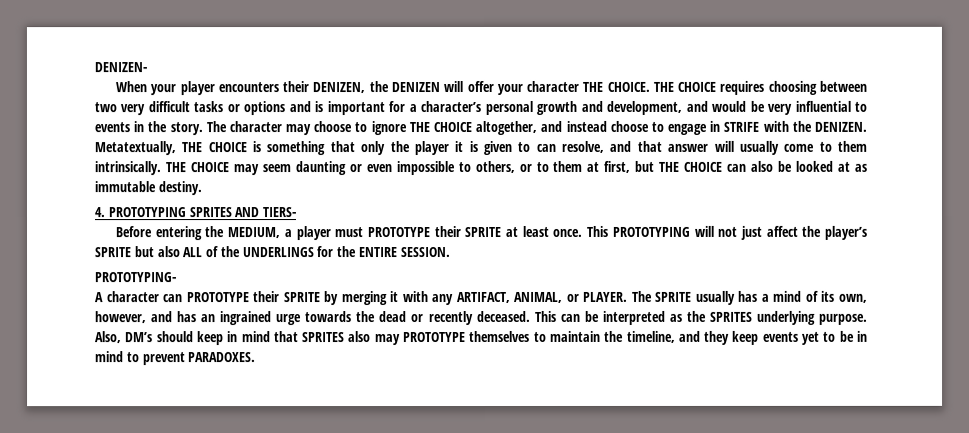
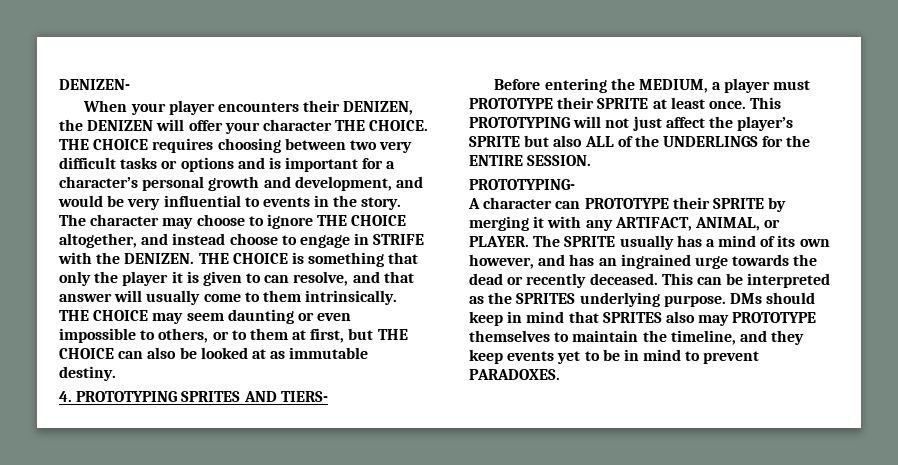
[94,141,176,156] Metatextually, -> (195, 258) none
[838,293,868,303] own, -> [799,239,830,247] own
[95,331,154,344] Also, DM’s -> [729,293,762,304] DMs

